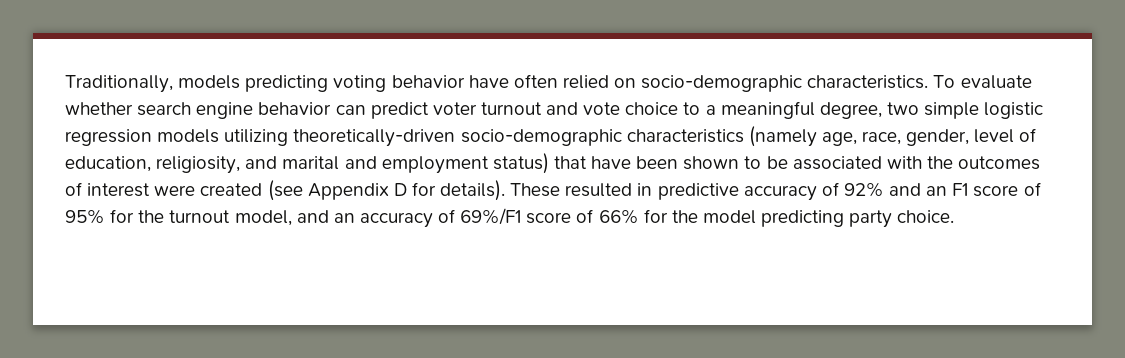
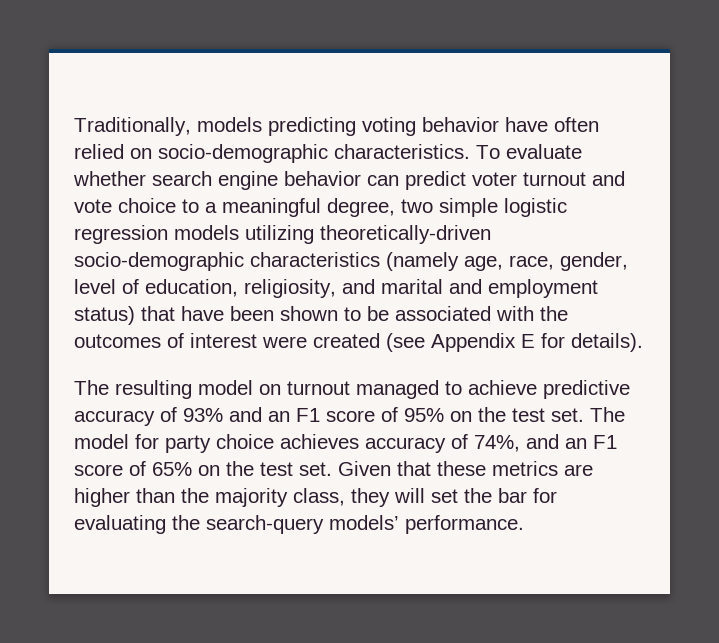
[393,183,407,196] D -> [521,334,535,348] E
[510,183,653,197] These resulted in -> [74,380,537,399] // The resulting model on turnout managed to achieve
[843,182,884,197] 92% -> [183,408,223,422] 93%
[110,208,955,228] for the turnout model, and an accuracy of 69%/F1 score of 66% for the model predicting party choice. -> [450,407,625,422] [74,434,617,453] [74,461,593,476] [74,488,557,507] [74,515,524,534] on the test set. The model for party choice achieves accuracy of 74%, and an F1 score of 65% on the test set. Given that these metrics are higher than the majority class, they will set the bar for evaluating the search-query models’ performance.

